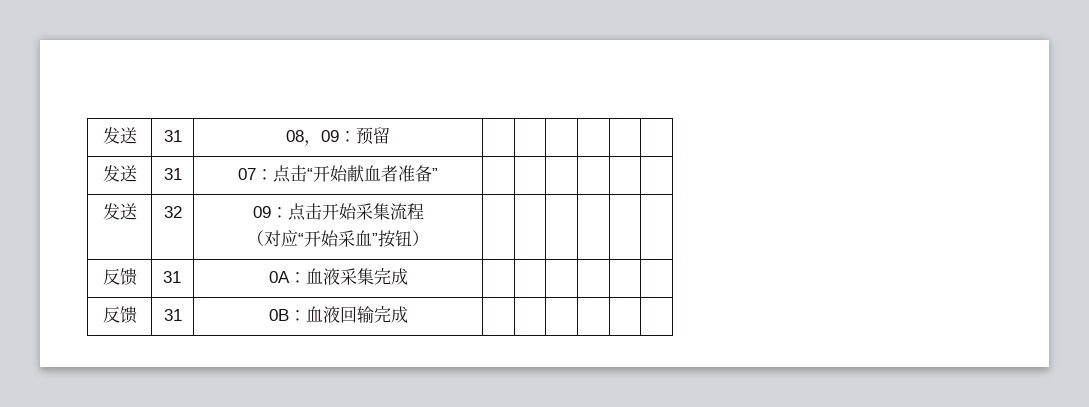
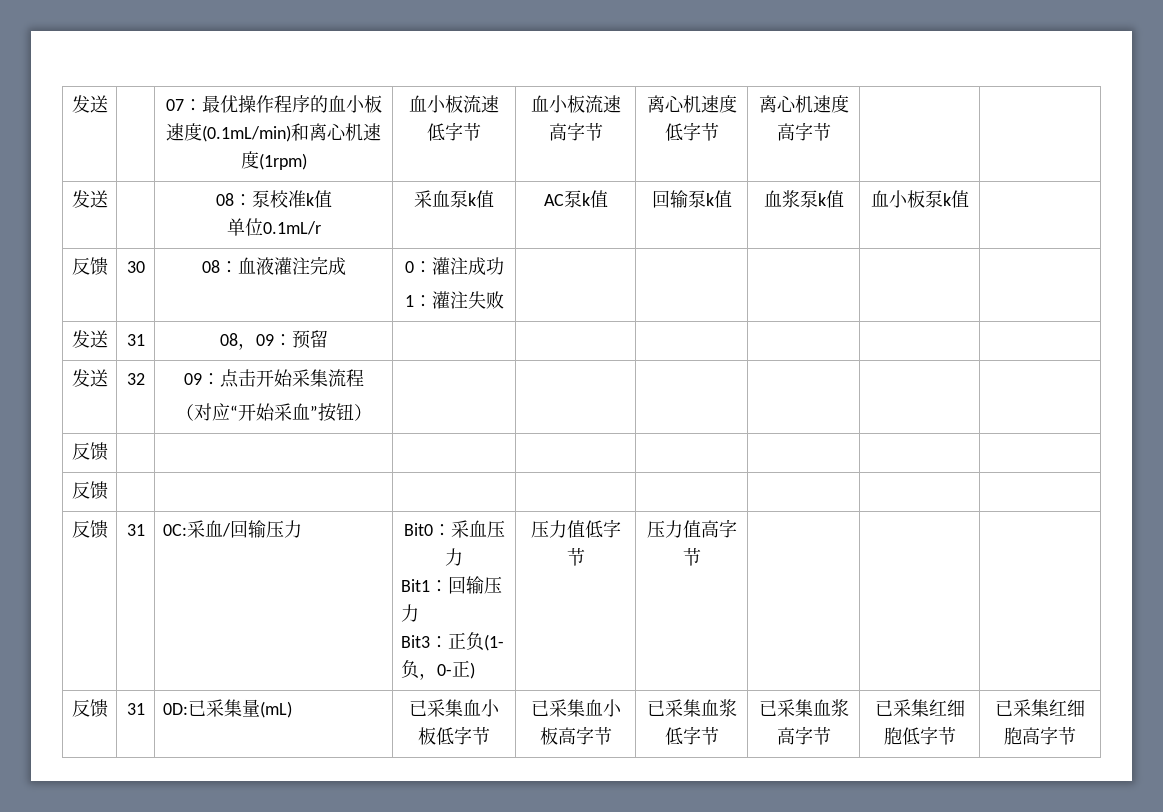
[102,127,137,144] 发送 | -> [71,95,108,113] [165,95,382,113] [166,123,381,142] [240,151,307,170] [409,95,499,113] [427,122,481,141] [530,95,621,113] [548,122,603,141] [646,95,737,113] [664,122,719,141] [758,95,849,113] [776,122,831,141] [71,190,108,208] [215,190,332,208] [226,218,321,236] [414,190,494,208] [543,190,608,208] [651,190,732,208] [763,190,844,208] [870,190,969,208] [71,257,108,276] [126,261,145,273] [201,256,346,275] [404,257,504,275] [404,291,504,309] [71,330,108,348] 发送 | | 07：最优操作程序的血小板速度(0.1mL/min)和离心机速度(1rpm) | 血小板流速低字节 | 血小板流速高字节 | 离心机速度低字节 | 离心机速度高字节 | | // 发送 | | 08：泵校准k值 // 单位0.1mL/r | 采血泵k值 | AC泵k值 | 回输泵k值 | 血浆泵k值 | 血小板泵k值 | // 反馈 | 30 | 08：血液灌注完成 | 0：灌注成功 // 1：灌注失败 | | | | | // 发送 |
[102,165,137,182] [163,168,182,180] [238,165,438,183] // 发送 | 31 | 07：点击“开始献血者准备” | | | | | | -> (328, 339) none
[162,271,181,283] [268,268,408,285] [102,306,137,324] [163,309,182,321] [268,306,408,323] 31 | 0A：血液采集完成 | | | | | | // 反馈 | 31 | 0B：血液回输完成 | | | | | | -> [71,481,108,500] [71,520,108,539] [126,524,145,536] [163,520,303,538] [403,520,505,538] [445,548,463,566] [401,576,503,594] [401,604,420,622] [401,632,505,651] [401,660,476,680] [530,519,621,538] [566,548,585,566] [646,519,737,538] [682,548,701,566] [71,699,108,718] [126,703,145,715] [163,699,293,718] [409,699,500,717] [418,726,490,745] [530,699,622,717] [539,726,612,745] [646,699,737,717] [664,726,719,745] [758,699,849,717] [776,726,831,745] [874,699,965,717] [883,726,956,745] [995,699,1085,717] [1004,726,1076,745] | | | | | | | // 反馈 | | | | | | | | // 反馈 | 31 | 0C:采血/回输压力 | Bit0：采血压力 // Bit1：回输压力 // Bit3：正负(1-负，0-正) | 压力值低字节 | 压力值高字节 | | | // 反馈 | 31 | 0D:已采集量(mL) | 已采集血小板低字节 | 已采集血小板高字节 | 已采集血浆低字节 | 已采集血浆高字节 | 已采集红细胞低字节 | 已采集红细胞高字节

